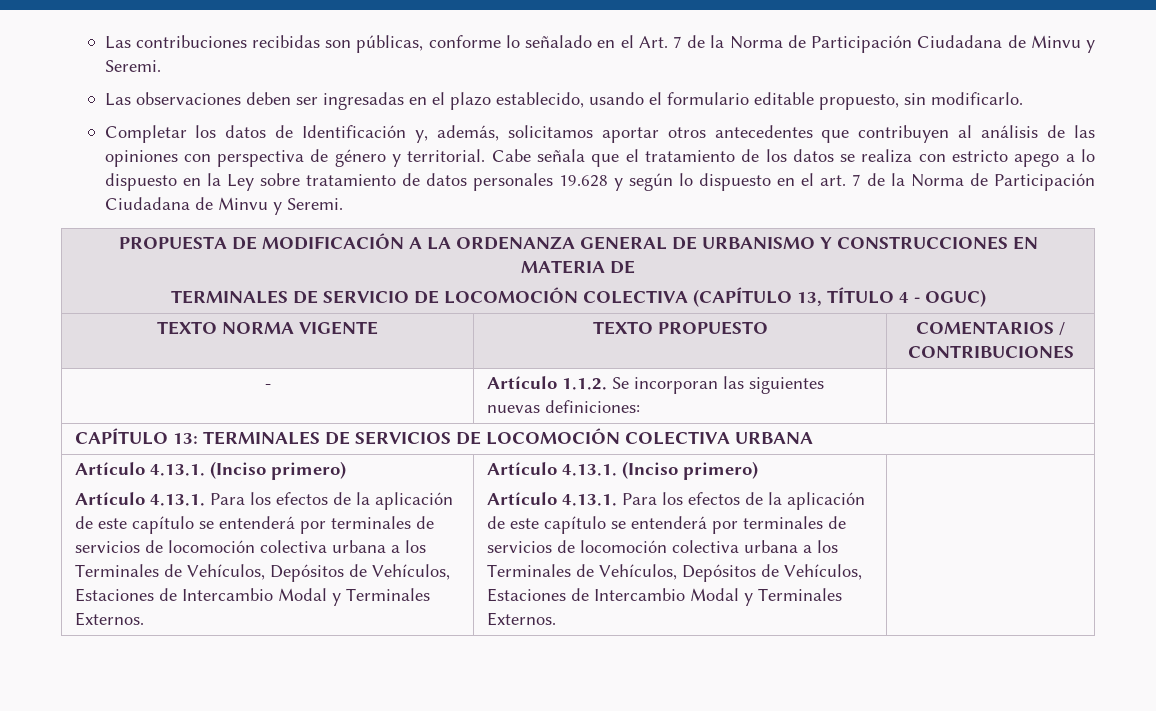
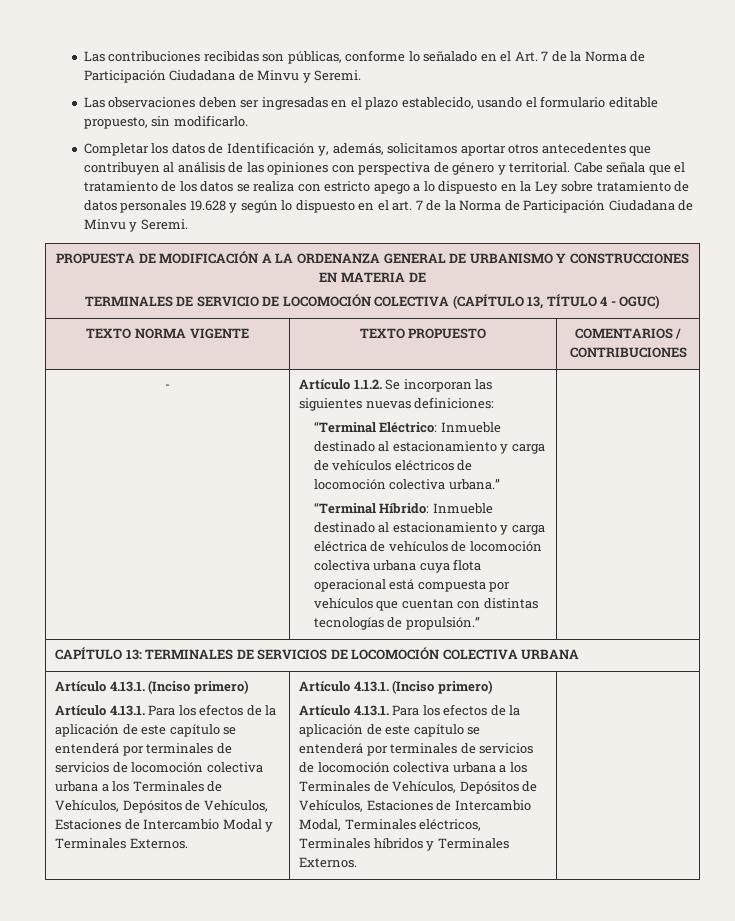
(640, 406) none -> [313,421,501,433] [313,441,545,454] [313,460,473,471] [313,479,500,490] [313,502,493,514] [313,522,545,535] [313,541,542,552] [313,559,482,573] [313,579,511,592] [313,598,538,611] [313,617,480,630] // “Terminal Eléctrico: Inmueble destinado al estacionamiento y carga de vehículos eléctricos de locomoción colectiva urbana.” // “Terminal Híbrido: Inmueble destinado al estacionamiento y carga eléctrica de vehículos de locomoción colectiva urbana cuya flota operacional está compuesta por vehículos que cuentan con distintas tecnologías de propulsión.”
[689,588,739,601] Modal -> [299,819,482,831] [299,838,423,849] Modal, Terminales eléctricos, Terminales híbridos

